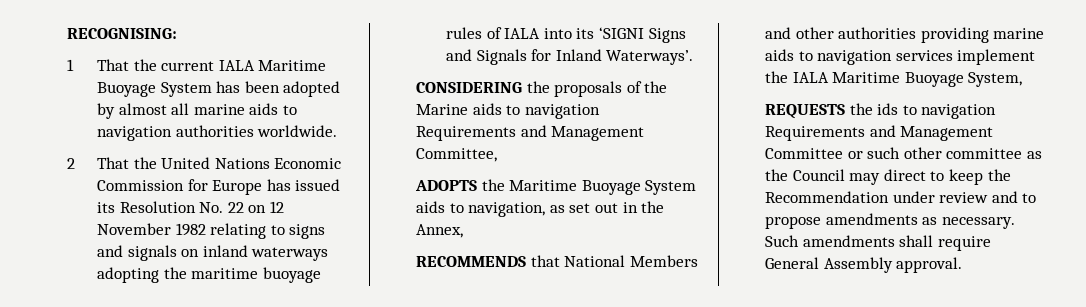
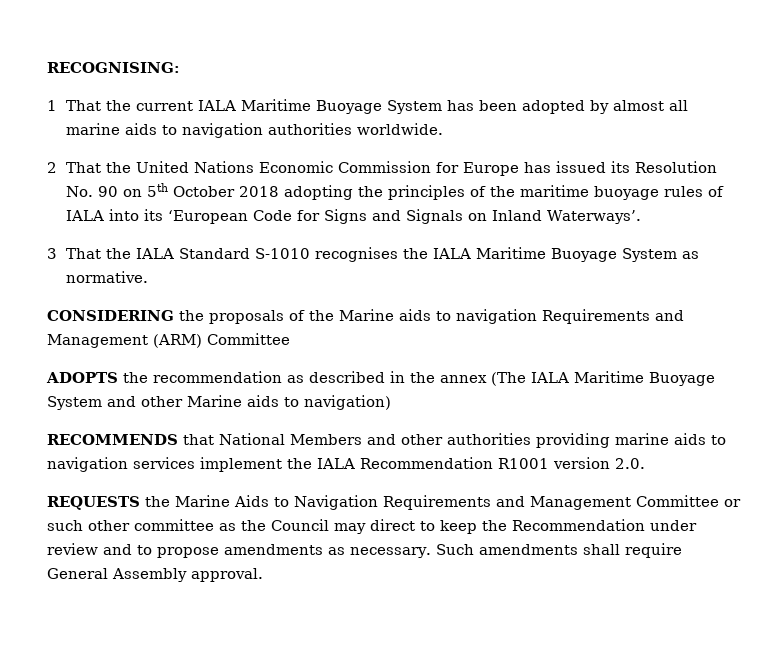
[227,201,284,213] [96,223,326,239] [96,245,329,261] [96,267,159,283] 22 on 12 November 1982 relating to signs and signals on inland waterways adopting -> [97,183,486,200] 90 on 5th October 2018 adopting the principles of
[598,27,644,39] ‘SIGNI -> [167,210,320,224] ‘European Code for
[531,49,552,61] for -> [467,213,487,221] on
(694, 57) none -> [46,247,699,262] [65,271,148,283] // 3 That the IALA Standard S-1010 recognises the IALA Maritime Buoyage System as normative.
[415,148,497,162] Committee, -> [152,333,290,348] (ARM) Committee
[509,180,697,195] [415,201,665,217] [415,224,463,238] Maritime Buoyage System aids to navigation, as set out in the Annex, -> [152,371,715,386] [46,395,391,410] recommendation as described in the annex (The IALA Maritime Buoyage System and other Marine aids to navigation)
[832,72,1023,87] [764,103,997,119] Maritime Buoyage System, // REQUESTS the ids to navigation -> [359,457,645,469] [46,495,378,510] Recommendation R1001 version 2.0. // REQUESTS the Marine Aids to Navigation

